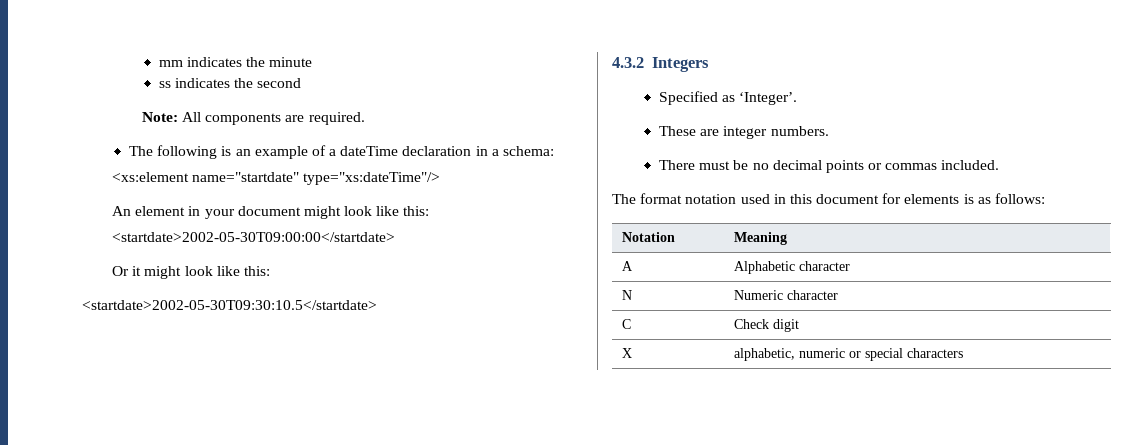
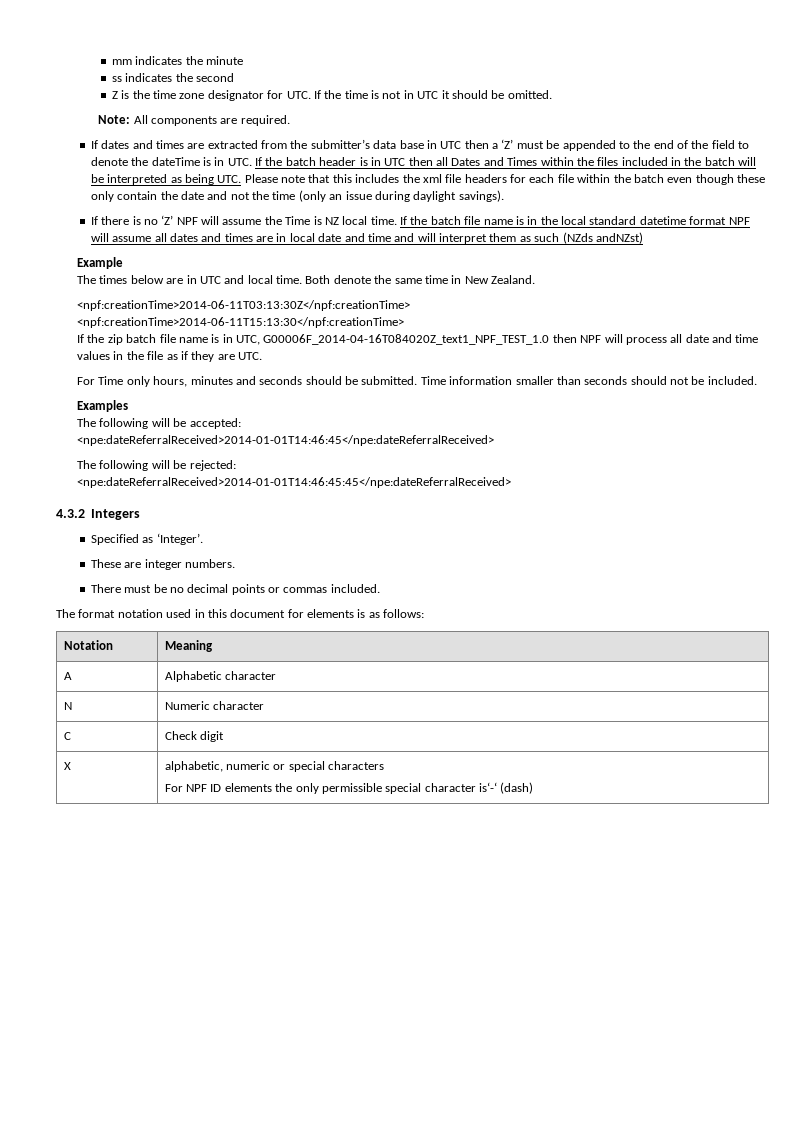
(302, 83) none -> [111,90,552,101] // Z is the time zone designator for UTC. If the time is not in UTC it should be omitted.
[128,145,555,159] [111,172,441,185] [111,206,430,219] [111,232,395,242] [111,266,270,279] [82,300,377,310] The following is an example of a dateTime declaration in a schema: // <xs:element name="startdate" type="xs:dateTime"/> // An element in your document might look like this: // <startdate>2002-05-30T09:00:00</startdate> // Or it might look like this: // <startdate>2002-05-30T09:30:10.5</startdate> -> [90,139,750,151] [90,157,757,166] [90,174,766,185] [90,190,504,202] [90,215,750,225] [90,232,643,244] [77,257,124,269] [77,275,536,284] [77,300,411,311] [77,317,405,328] [77,334,759,345] [77,351,263,362] [77,376,757,387] [77,400,129,412] [77,418,241,429] [77,435,495,446] [77,460,236,471] [77,477,512,488] If dates and times are extracted from the submitter’s data base in UTC then a ‘Z’ must be appended to the end of the field to denote the dateTime is in UTC. If the batch header is in UTC then all Dates and Times within the files included in the batch will be interpreted as being UTC. Please note that this includes the xml file headers for each file within the batch even though these only contain the date and not the time (only an issue during daylight savings). // If there is no ‘Z’ NPF will assume the Time is NZ local time. If the batch file name is in the local standard datetime format NPF will assume all dates and times are in local date and time and will interpret them as such (NZds andNZst) // Example // The times below are in UTC and local time. Both denote the same time in New Zealand. // <npf:creationTime>2014-06-11T03:13:30Z</npf:creationTime> // <npf:creationTime>2014-06-11T15:13:30</npf:creationTime> // If the zip batch file name is in UTC, G00006F_2014-04-16T084020Z_text1_NPF_TEST_1.0 then NPF will process all date and time values in the file as if they are UTC. // For Time only hours, minutes and seconds should be submitted. Time information smaller than seconds should not be included. // Examples // The following will be accepted: // <npe:dateReferralReceived>2014-01-01T14:46:45</npe:dateReferralReceived> // The following will be rejected: // <npe:dateReferralReceived>2014-01-01T14:46:45:45</npe:dateReferralReceived>
(963, 353) none -> [164,782,534,794] // For NPF ID elements the only permissible special character is‘-‘ (dash)

